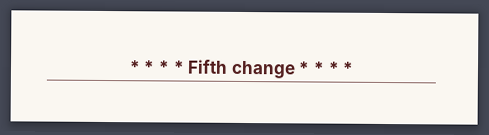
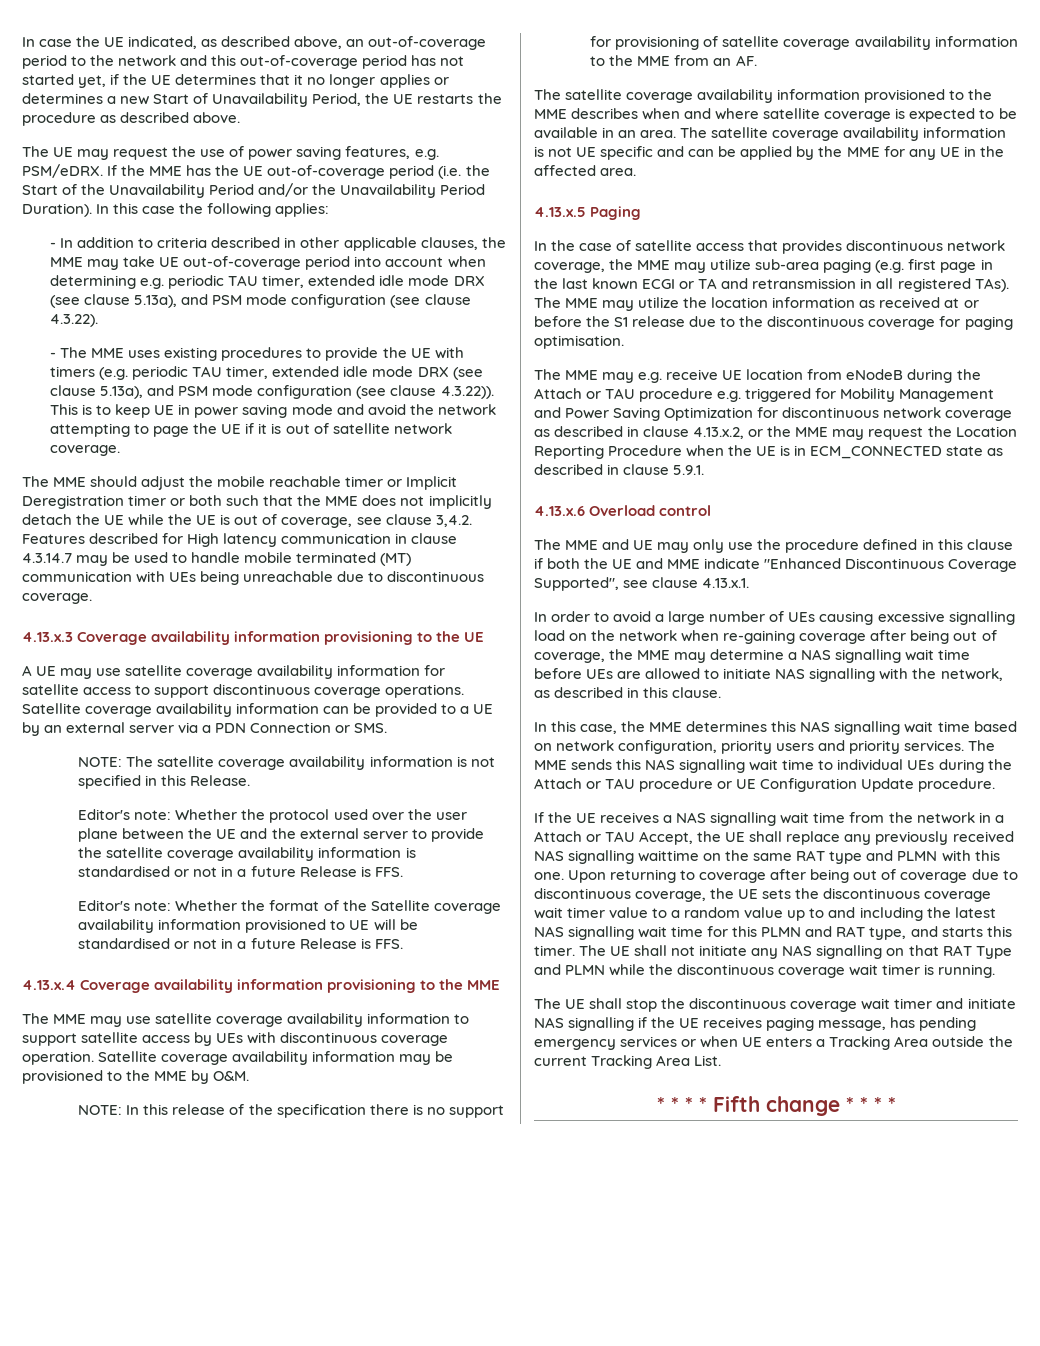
(128, 67) none -> [22,36,487,50] [22,55,465,69] [22,74,449,88] [22,93,502,107] [22,112,241,126] [22,146,439,160] [22,164,490,179] [22,183,486,198] [22,203,330,217] [50,237,506,251] [50,256,486,270] [50,275,485,289] [50,294,471,308] [50,314,99,327] [50,347,464,361] [50,366,483,380] [50,385,494,399] [50,404,496,418] [50,423,452,437] [50,445,121,456] [22,476,458,490] [22,495,492,509] [22,514,472,528] [22,533,458,547] [22,552,412,566] [22,571,485,585] [22,593,92,604] [22,631,485,645] [22,665,446,679] [22,684,465,698] [22,703,494,717] [22,722,388,736] [78,756,495,770] [78,775,251,789] [78,809,467,823] [78,828,484,842] [78,847,416,861] [78,866,403,877] [78,900,501,914] [78,919,418,933] [78,938,403,949] [22,979,501,993] [22,1013,470,1027] [22,1032,449,1046] [22,1051,454,1065] [22,1070,250,1084] [78,1104,504,1118] [590,36,1018,50] [590,55,757,66] [534,89,993,103] [534,108,1017,122] [534,127,1007,141] [534,146,1004,160] [534,165,637,176] [534,206,642,220] [534,240,1006,254] [534,259,993,273] [534,278,1009,292] [534,297,979,311] [534,316,1013,330] [534,335,624,349] [534,369,981,383] [534,388,995,402] [534,407,1013,421] [534,426,1017,440] [534,445,1004,459] [534,464,705,475] [534,505,712,516] [534,539,1013,553] [534,558,1018,572] [534,577,750,591] [534,611,1015,625] [534,630,997,644] [534,649,971,663] [534,668,1003,682] [534,687,722,698] [534,721,1017,735] [534,740,996,754] [534,759,1012,773] [534,778,996,792] [534,812,1004,826] [534,831,1014,845] [534,850,1000,864] [534,869,1018,883] [534,888,992,902] [534,907,996,921] [534,926,1012,940] [534,945,1012,959] [534,964,996,978] [534,998,1016,1012] [534,1017,977,1031] [534,1036,1013,1050] [534,1055,722,1069] In case the UE indicated, as described above, an out-of-coverage period to the network and this out-of-coverage period has not started yet, if the UE determines that it no longer applies or determines a new Start of Unavailability Period, the UE restarts the procedure as described above. // The UE may request the use of power saving features, e.g. PSM/eDRX. If the MME has the UE out-of-coverage period (i.e. the Start of the Unavailability Period and/or the Unavailability Period Duration). In this case the following applies: // - In addition to criteria described in other applicable clauses, the MME may take UE out-of-coverage period into account when determining e.g. periodic TAU timer, extended idle mode DRX (see clause 5.13a), and PSM mode configuration (see clause 4.3.22). // - The MME uses existing procedures to provide the UE with timers (e.g. periodic TAU timer, extended idle mode DRX (see clause 5.13a), and PSM mode configuration (see clause 4.3.22)). This is to keep UE in power saving mode and avoid the network attempting to page the UE if it is out of satellite network coverage. // The MME should adjust the mobile reachable timer or Implicit Deregistration timer or both such that the MME does not implicitly detach the UE while the UE is out of coverage, see clause 3,4.2. Features described for High latency communication in clause 4.3.14.7 may be used to handle mobile terminated (MT) communication with UEs being unreachable due to discontinuous coverage. // 4.13.x.3 Coverage availability information provisioning to the UE // A UE may use satellite coverage availability information for satellite access to support discontinuous coverage operations. Satellite coverage availability information can be provided to a UE by an external server via a PDN Connection or SMS. // NOTE: The satellite coverage availability information is not specified in this Release. // Editor's note: Whether the protocol used over the user plane between the UE and the external server to provide the satellite coverage availability information is standardised or not in a future Release is FFS. // Editor's note: Whether the format of the Satellite coverage availability information provisioned to UE will be standardised or not in a future Release is FFS. // 4.13.x.4 Coverage availability information provisioning to the MME // The MME may use satellite coverage availability information to support satellite access by UEs with discontinuous coverage operation. Satellite coverage availability information may be provisioned to the MME by O&M. // NOTE: In this release of the specification there is no support for provisioning of satellite coverage availability information to the MME from an AF. // The satellite coverage availability information provisioned to the MME describes when and where satellite coverage is expected to be available in an area. The satellite coverage availability information is not UE specific and can be applied by the MME for any UE in the affected area. // 4.13.x.5 Paging // In the case of satellite access that provides discontinuous network coverage, the MME may utilize sub-area paging (e.g. first page in the last known ECGI or TA and retransmission in all registered TAs). The MME may utilize the location information as received at or before the S1 release due to the discontinuous coverage for paging optimisation. // The MME may e.g. receive UE location from eNodeB during the Attach or TAU procedure e.g. triggered for Mobility Management and Power Saving Optimization for discontinuous network coverage as described in clause 4.13.x.2, or the MME may request the Location Reporting Procedure when the UE is in ECM_CONNECTED state as described in clause 5.9.1. // 4.13.x.6 Overload control // The MME and UE may only use the procedure defined in this clause if both the UE and MME indicate "Enhanced Discontinuous Coverage Supported", see clause 4.13.x.1. // In order to avoid a large number of UEs causing excessive signalling load on the network when re-gaining coverage after being out of coverage, the MME may determine a NAS signalling wait time before UEs are allowed to initiate NAS signalling with the network, as described in this clause. // In this case, the MME determines this NAS signalling wait time based on network configuration, priority users and priority services. The MME sends this NAS signalling wait time to individual UEs during the Attach or TAU procedure or UE Configuration Update procedure. // If the UE receives a NAS signalling wait time from the network in a Attach or TAU Accept, the UE shall replace any previously received NAS signalling waittime on the same RAT type and PLMN with this one. Upon returning to coverage after being out of coverage due to discontinuous coverage, the UE sets the discontinuous coverage wait timer value to a random value up to and including the latest NAS signalling wait time for this PLMN and RAT type, and starts this timer. The UE shall not initiate any NAS signalling on that RAT Type and PLMN while the discontinuous coverage wait timer is running. // The UE shall stop the discontinuous coverage wait timer and initiate NAS signalling if the UE receives paging message, has pending emergency services or when UE enters a Tracking Area outside the current Tracking Area List. //

